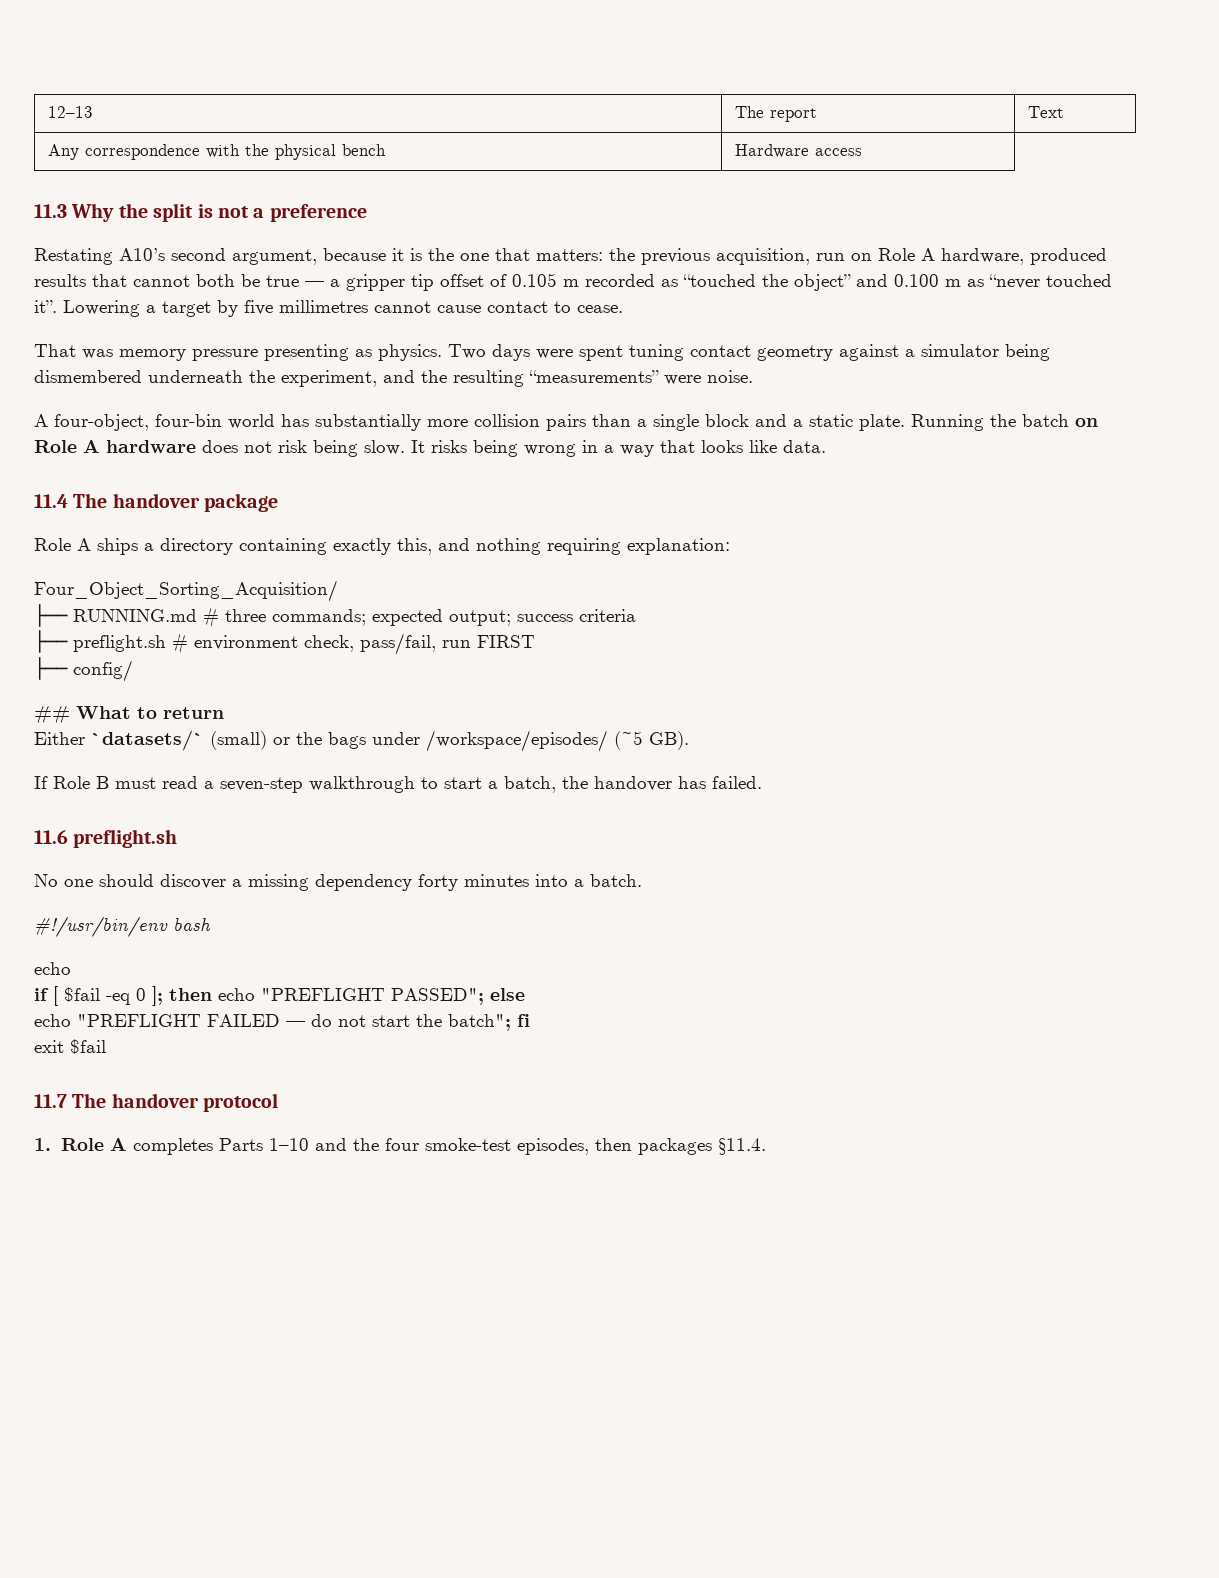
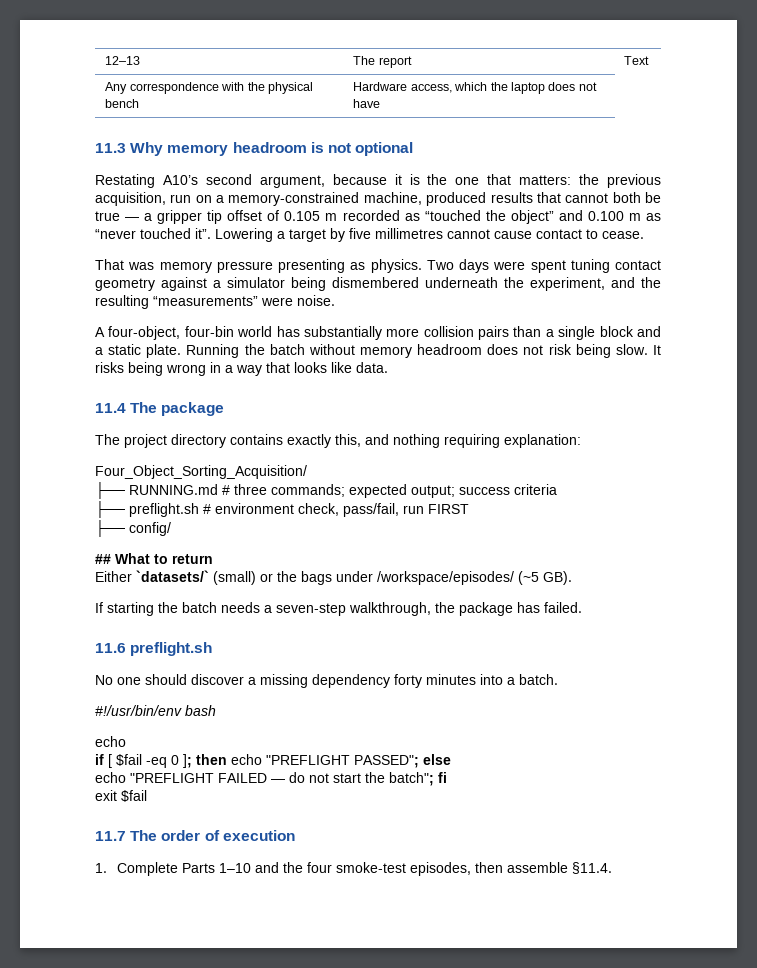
[814,148,862,156] [34,203,367,222] access // 11.3 Why the split is not a preference -> [410,82,597,94] [353,99,381,108] [95,142,414,156] access, which the laptop does not have // 11.3 Why memory headroom is not optional
[878,248,1024,265] Role A hardware, -> [216,192,422,206] a memory-constrained machine,
[1075,418,1098,427] [34,440,196,453] on Role A hardware -> [308,344,483,358] without memory headroom
[112,493,200,508] handover -> (158, 407) none
[34,538,327,555] Role A ships a directory containing -> [95,434,283,448] The project directory contains
[53,776,672,793] Role B must read a seven-step walkthrough to start a batch, the handover -> [107,602,513,616] starting the batch needs a seven-step walkthrough, the package
[111,1093,279,1112] [34,1138,213,1155] handover protocol // 1. Role A completes -> [161,830,295,841] [95,862,179,876] order of execution // 1. Complete
[637,1138,712,1155] packages -> [507,862,569,873] assemble

